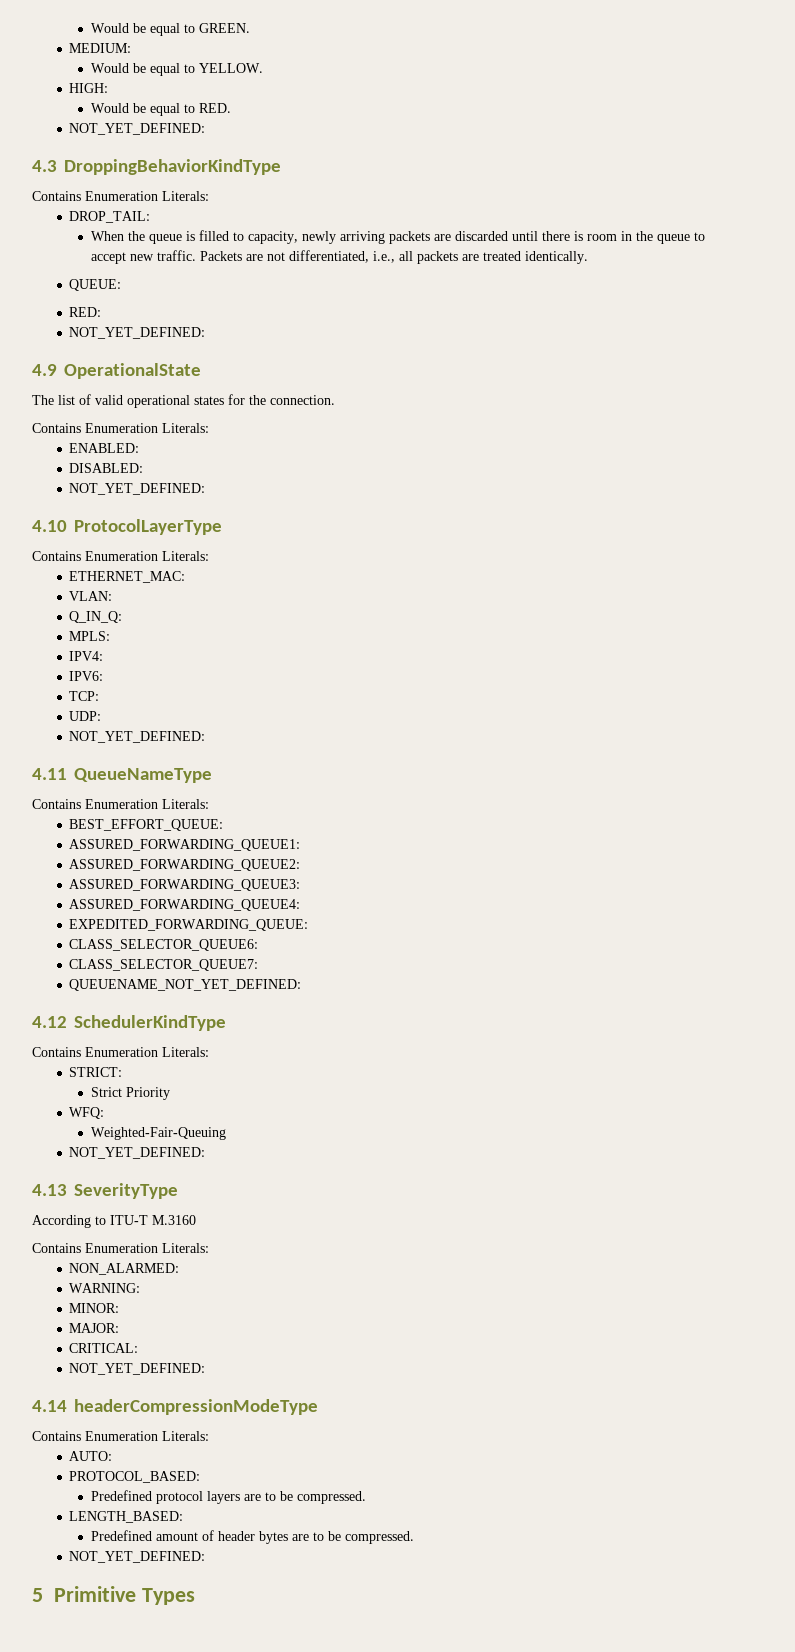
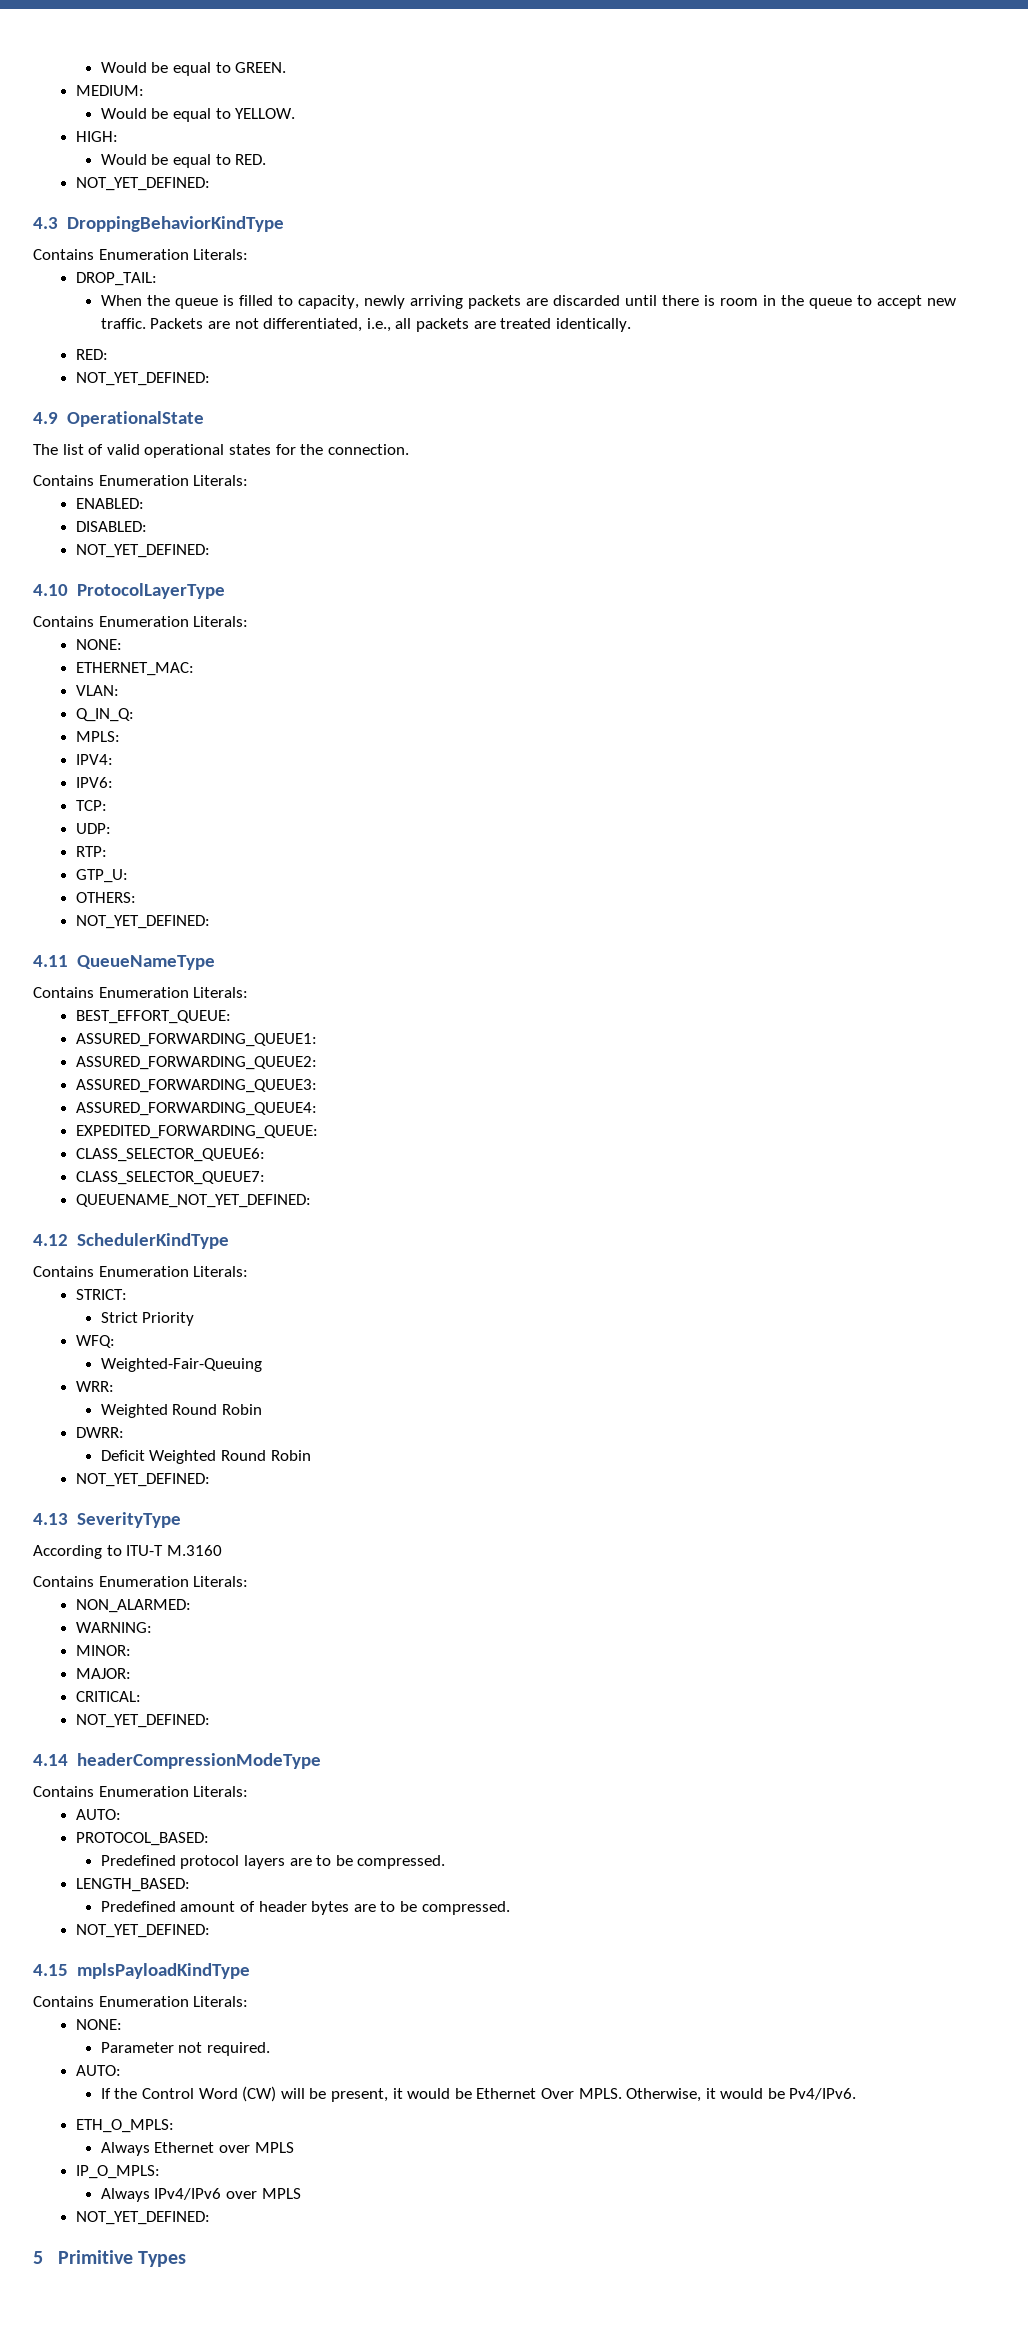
[69,279,122,291] // QUEUE: -> (631, 325) none
(209, 556) none -> [76,639,123,650] // NONE:
(102, 716) none -> [76,846,108,857] [76,869,129,883] [76,892,137,903] // RTP: // GTP_U: // OTHERS:
(226, 1133) none -> [76,1381,115,1392] [100,1404,263,1418] [76,1427,125,1438] [100,1450,311,1464] // WRR: // Weighted Round Robin // DWRR: // Deficit Weighted Round Robin
(206, 1557) none -> [33,1963,250,1979] [33,1996,249,2007] [76,2019,123,2030] [100,2042,271,2056] [76,2065,122,2076] [100,2086,857,2102] [76,2119,175,2133] [100,2142,294,2156] [76,2165,161,2179] [100,2188,301,2202] [76,2211,211,2225] // 4.15 mplsPayloadKindType // Contains Enumeration Literals: // NONE: // Parameter not required. // AUTO: // If the Control Word (CW) will be present, it would be Ethernet Over MPLS. Otherwise, it would be Pv4/IPv6. // ETH_O_MPLS: // Always Ethernet over MPLS // IP_O_MPLS: // Always IPv4/IPv6 over MPLS // NOT_YET_DEFINED:

